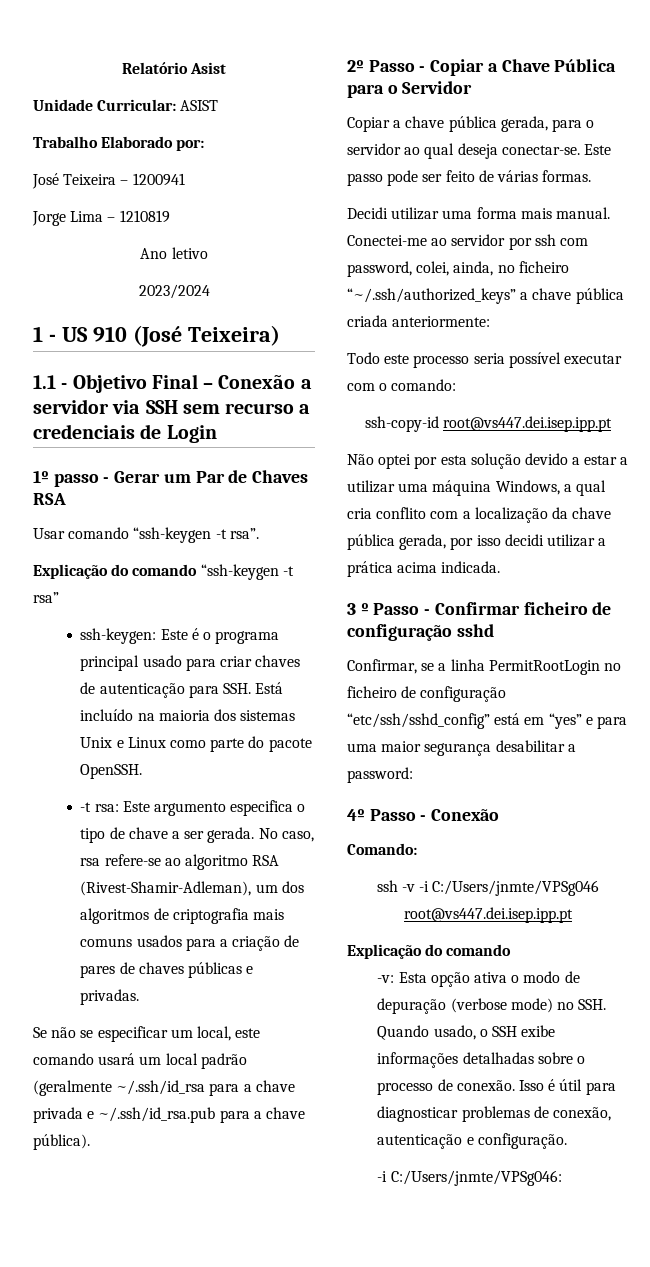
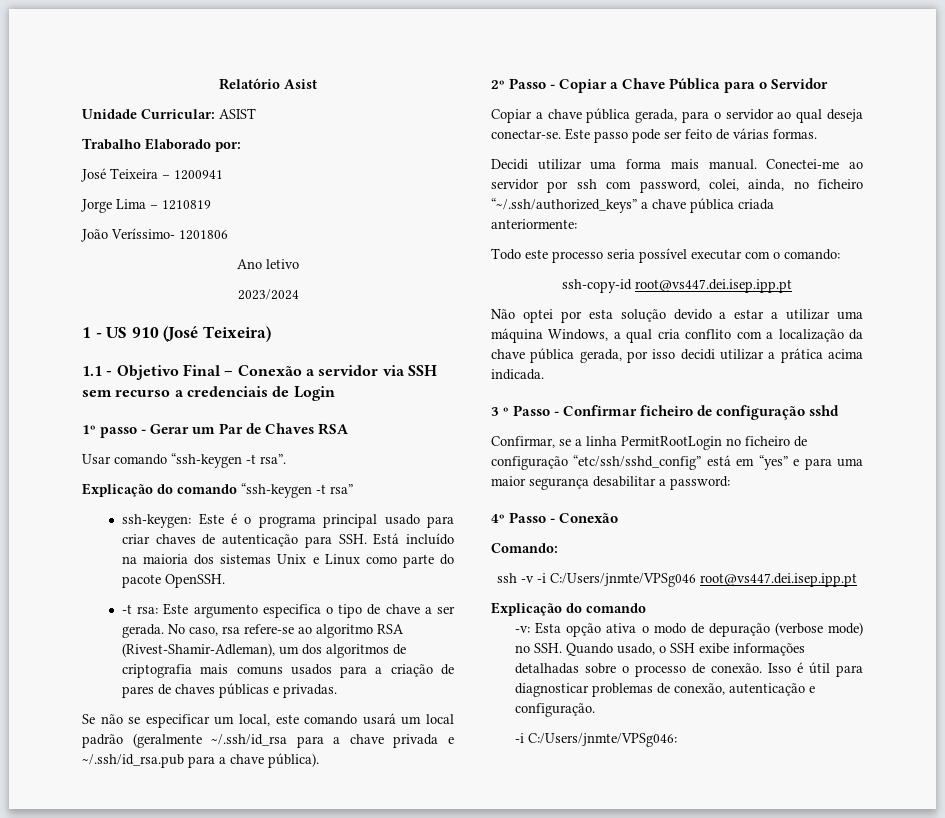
(170, 216) none -> [81,228,228,242] // João Veríssimo- 1201806

